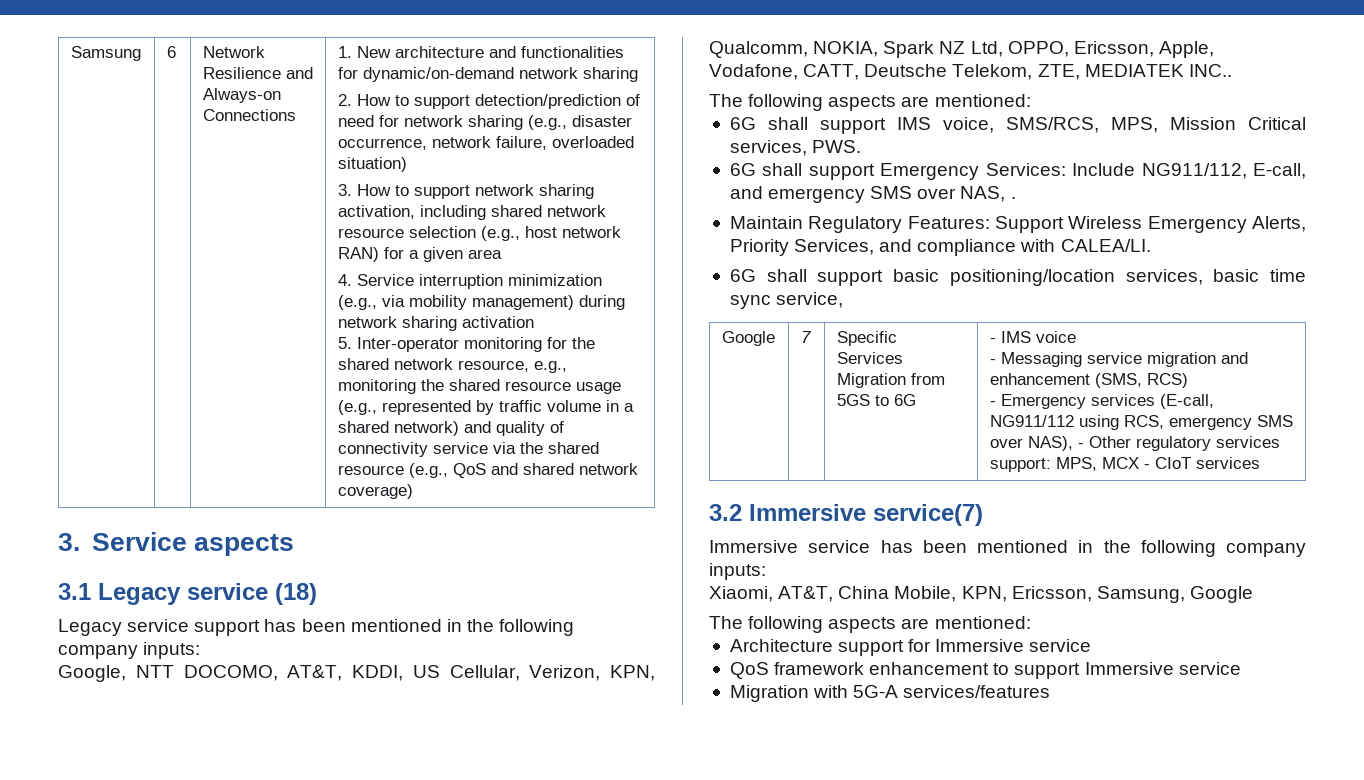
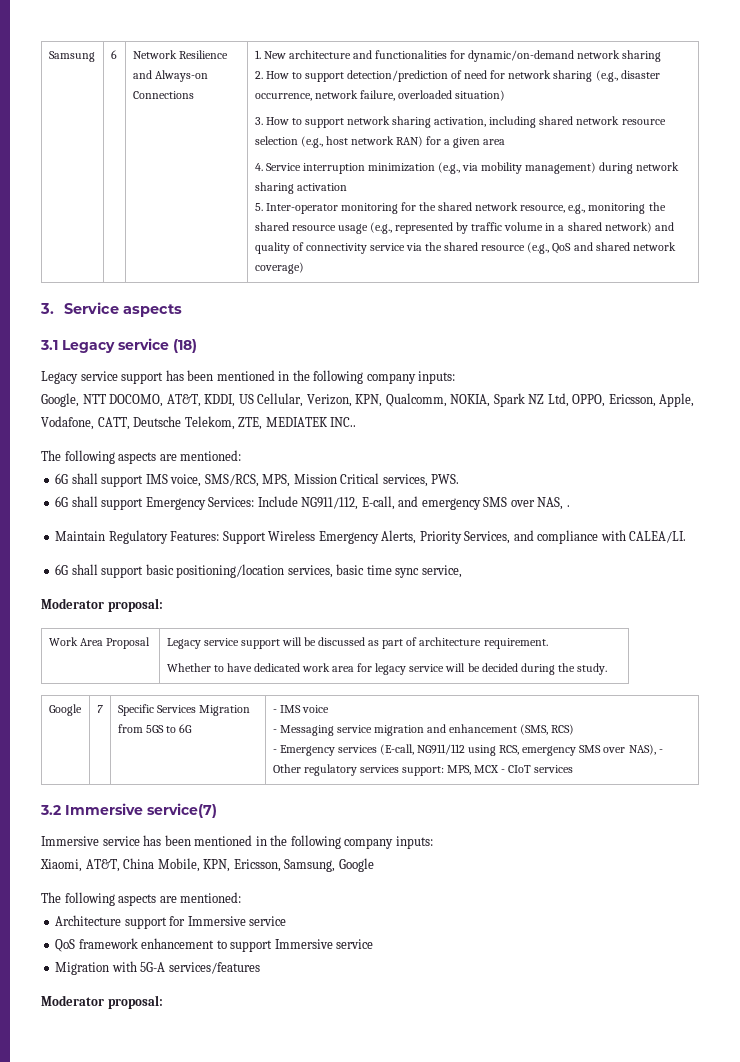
(844, 300) none -> [41,598,163,612] [48,637,150,649] [166,637,548,649] [166,663,607,675] // Moderator proposal: // Work Area Proposal | Legacy service support will be discussed as part of architecture requirement. // Whether to have dedicated work area for legacy service will be decided during the study.
(1051, 691) none -> [41,995,163,1009] // Moderator proposal:

